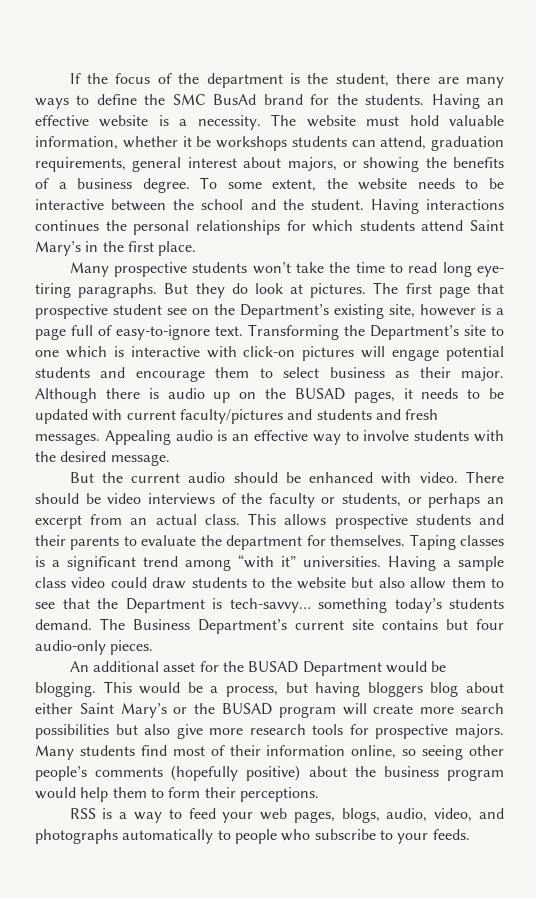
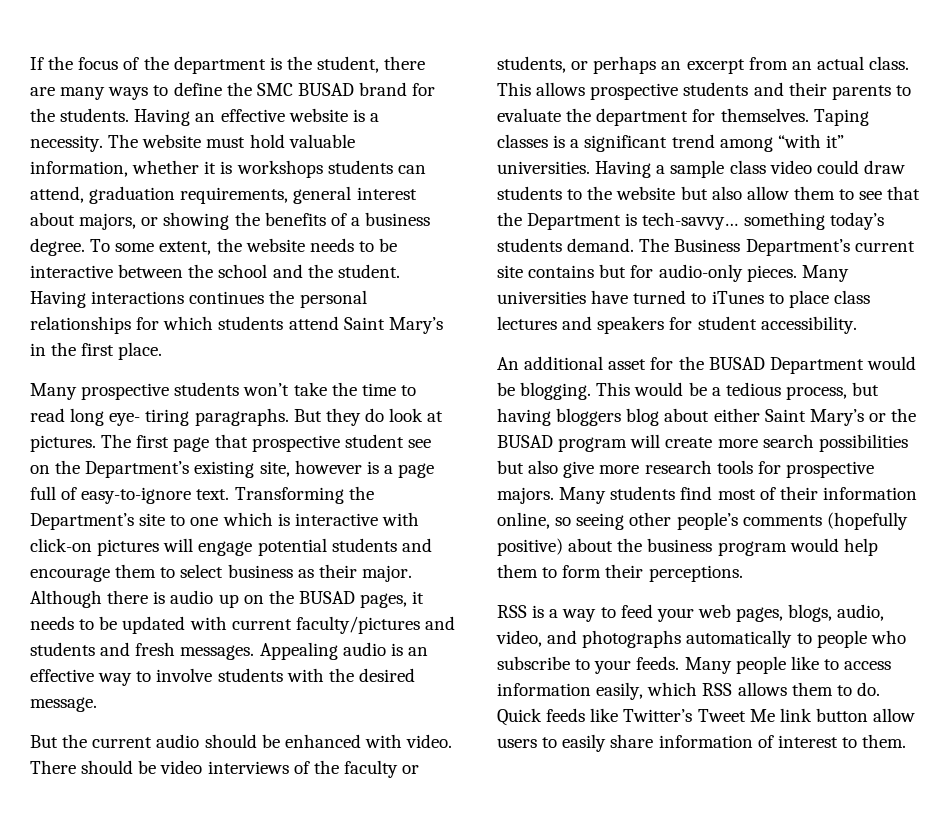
[213,94,257,105] BusAd -> [297,83,354,96] BUSAD
[196,136,212,147] be -> [220,161,233,174] is
[476,619,504,630] four -> [630,265,654,278] for
(154, 647) none -> [801,265,849,282] [497,290,870,308] [497,316,857,334] Many universities have turned to iTunes to place class lectures and speakers for student accessibility.
(219, 689) none -> [725,382,781,396] tedious
(470, 834) none -> [684,656,892,674] [497,682,880,700] [497,708,916,726] [497,734,907,752] Many people like to access information easily, which RSS allows them to do. Quick feeds like Twitter’s Tweet Me link button allow users to easily share information of interest to them.

